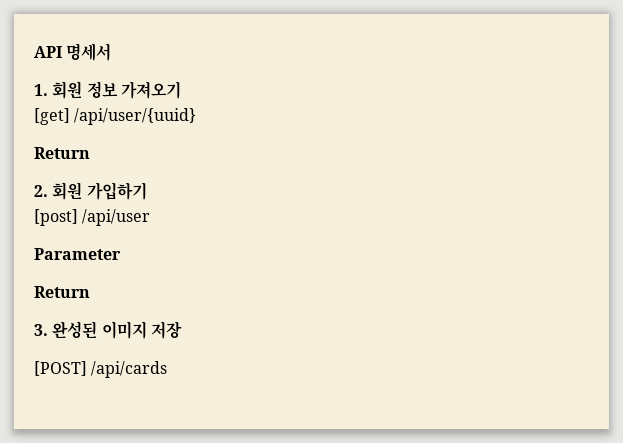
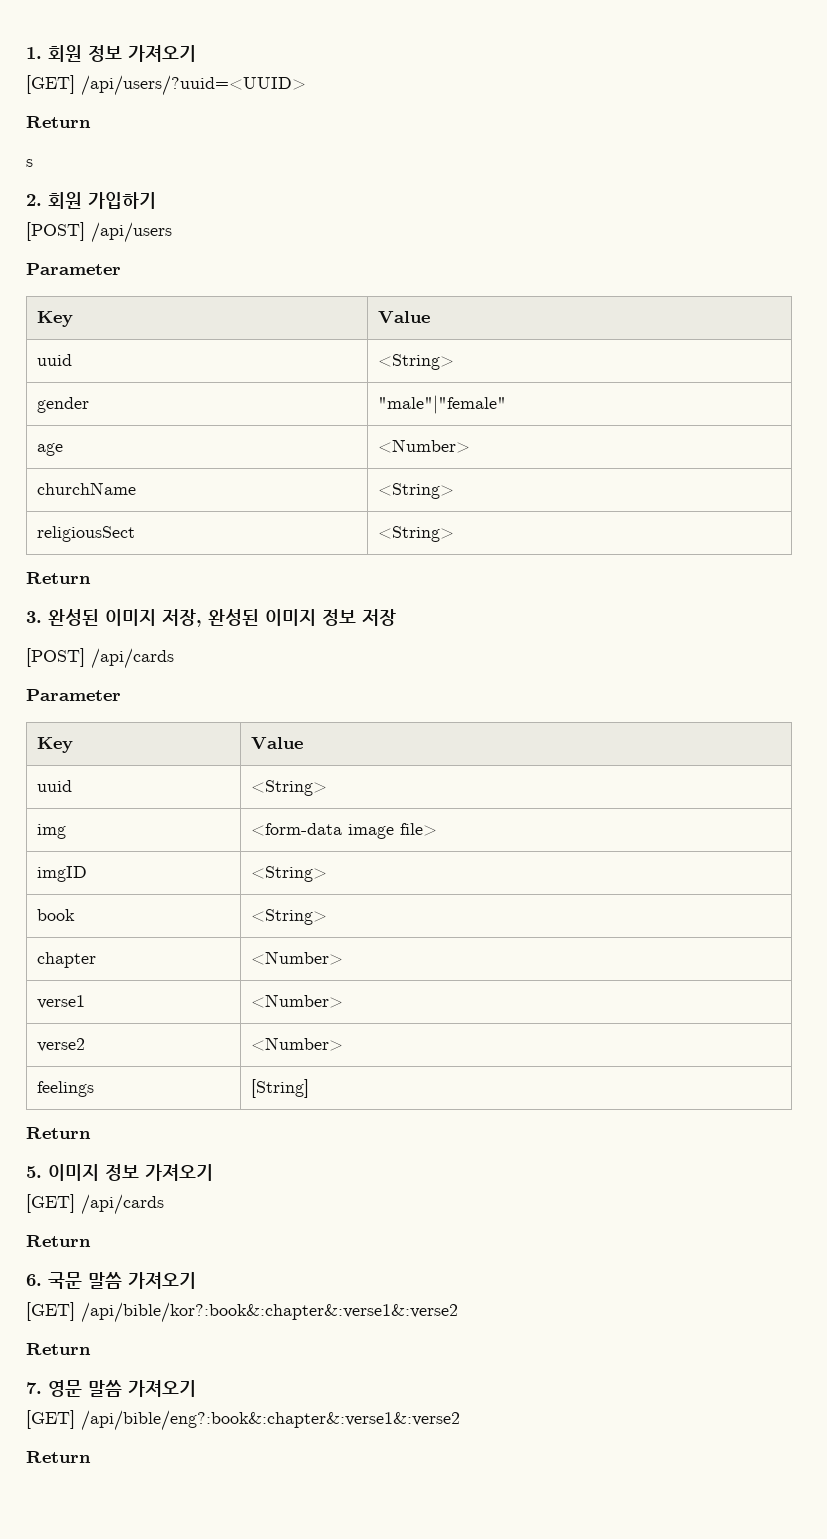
[34,43,112,61] API 명세서 // -> (26, 53) none
[34,108,197,125] [34,147,90,159] [get] /api/user/{uuid} // Return -> [26,75,306,96] [26,116,91,128] [26,159,33,167] [GET] /api/users/?uuid=<UUID> // Return // s
[34,209,151,226] [34,248,121,260] [post] /api/user // Parameter -> [26,222,172,243] [26,263,121,275] [36,311,73,327] [377,311,430,323] [36,354,72,366] [377,354,454,370] [36,397,89,413] [377,395,506,414] [36,443,63,456] [377,439,470,453] [36,482,136,495] [377,483,454,499] [36,526,135,542] [377,526,454,542] [POST] /api/users // Parameter // Key | Value // uuid | <String> // gender | "male"|"female" // age | <Number> // churchName | <String> // religiousSect | <String>
(147, 330) none -> [162,609,356,627] 저장, 완성된 이미지 정보
(168, 369) none -> [26,689,121,701] [36,737,73,753] [250,737,303,749] [36,780,72,792] [250,780,327,796] [36,824,66,839] [250,823,437,839] [36,866,87,882] [250,866,327,882] [36,909,75,921] [250,909,327,925] [36,952,96,968] [250,951,343,965] [36,995,85,1009] [250,994,343,1008] [36,1038,85,1052] [250,1037,343,1051] [36,1081,94,1097] [250,1079,309,1098] [26,1127,91,1139] [26,1164,213,1181] [26,1194,164,1215] [26,1235,91,1247] [26,1271,196,1289] [26,1302,458,1323] [26,1343,91,1355] [26,1379,196,1397] [26,1410,460,1431] [26,1451,91,1463] // Parameter // Key | Value // uuid | <String> // img | <form-data image file> // imgID | <String> // book | <String> // chapter | <Number> // verse1 | <Number> // verse2 | <Number> // feelings | [String] // Return // 5. 이미지 정보 가져오기 // [GET] /api/cards // Return // 6. 국문 말씀 가져오기 // [GET] /api/bible/kor?:book&:chapter&:verse1&:verse2 // Return // 7. 영문 말씀 가져오기 // [GET] /api/bible/eng?:book&:chapter&:verse1&:verse2 // Return

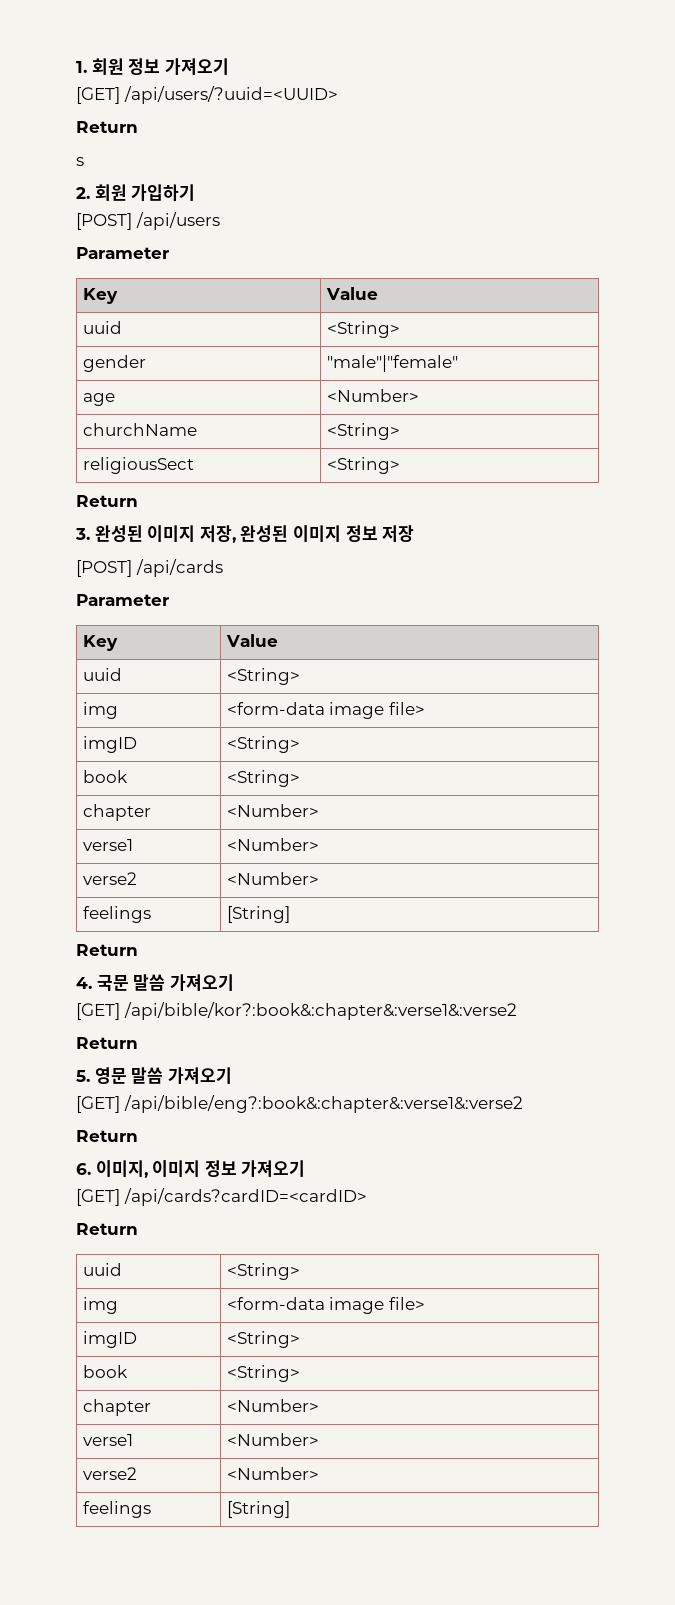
[26,1164,213,1181] [26,1194,164,1215] [26,1235,91,1247] [26,1274,42,1286] 5. 이미지 정보 가져오기 // [GET] /api/cards // Return // 6. -> [76,977,92,989] 4.
[26,1382,42,1394] 7. -> [76,1070,90,1082] 5.
(91, 1457) none -> [76,1160,306,1178] [76,1188,367,1206] [76,1223,138,1235] [82,1263,122,1276] [226,1263,300,1280] [82,1297,118,1314] [226,1297,426,1314] [82,1331,137,1348] [226,1331,300,1348] [82,1365,128,1378] [226,1365,300,1382] [82,1399,151,1416] [226,1399,319,1412] [82,1434,133,1446] [226,1433,319,1446] [82,1467,137,1480] [226,1467,319,1480] [82,1501,151,1518] [226,1501,290,1518] // 6. 이미지, 이미지 정보 가져오기 // [GET] /api/cards?cardID=<cardID> // Return // uuid | <String> // img | <form-data image file> // imgID | <String> // book | <String> // chapter | <Number> // verse1 | <Number> // verse2 | <Number> // feelings | [String]

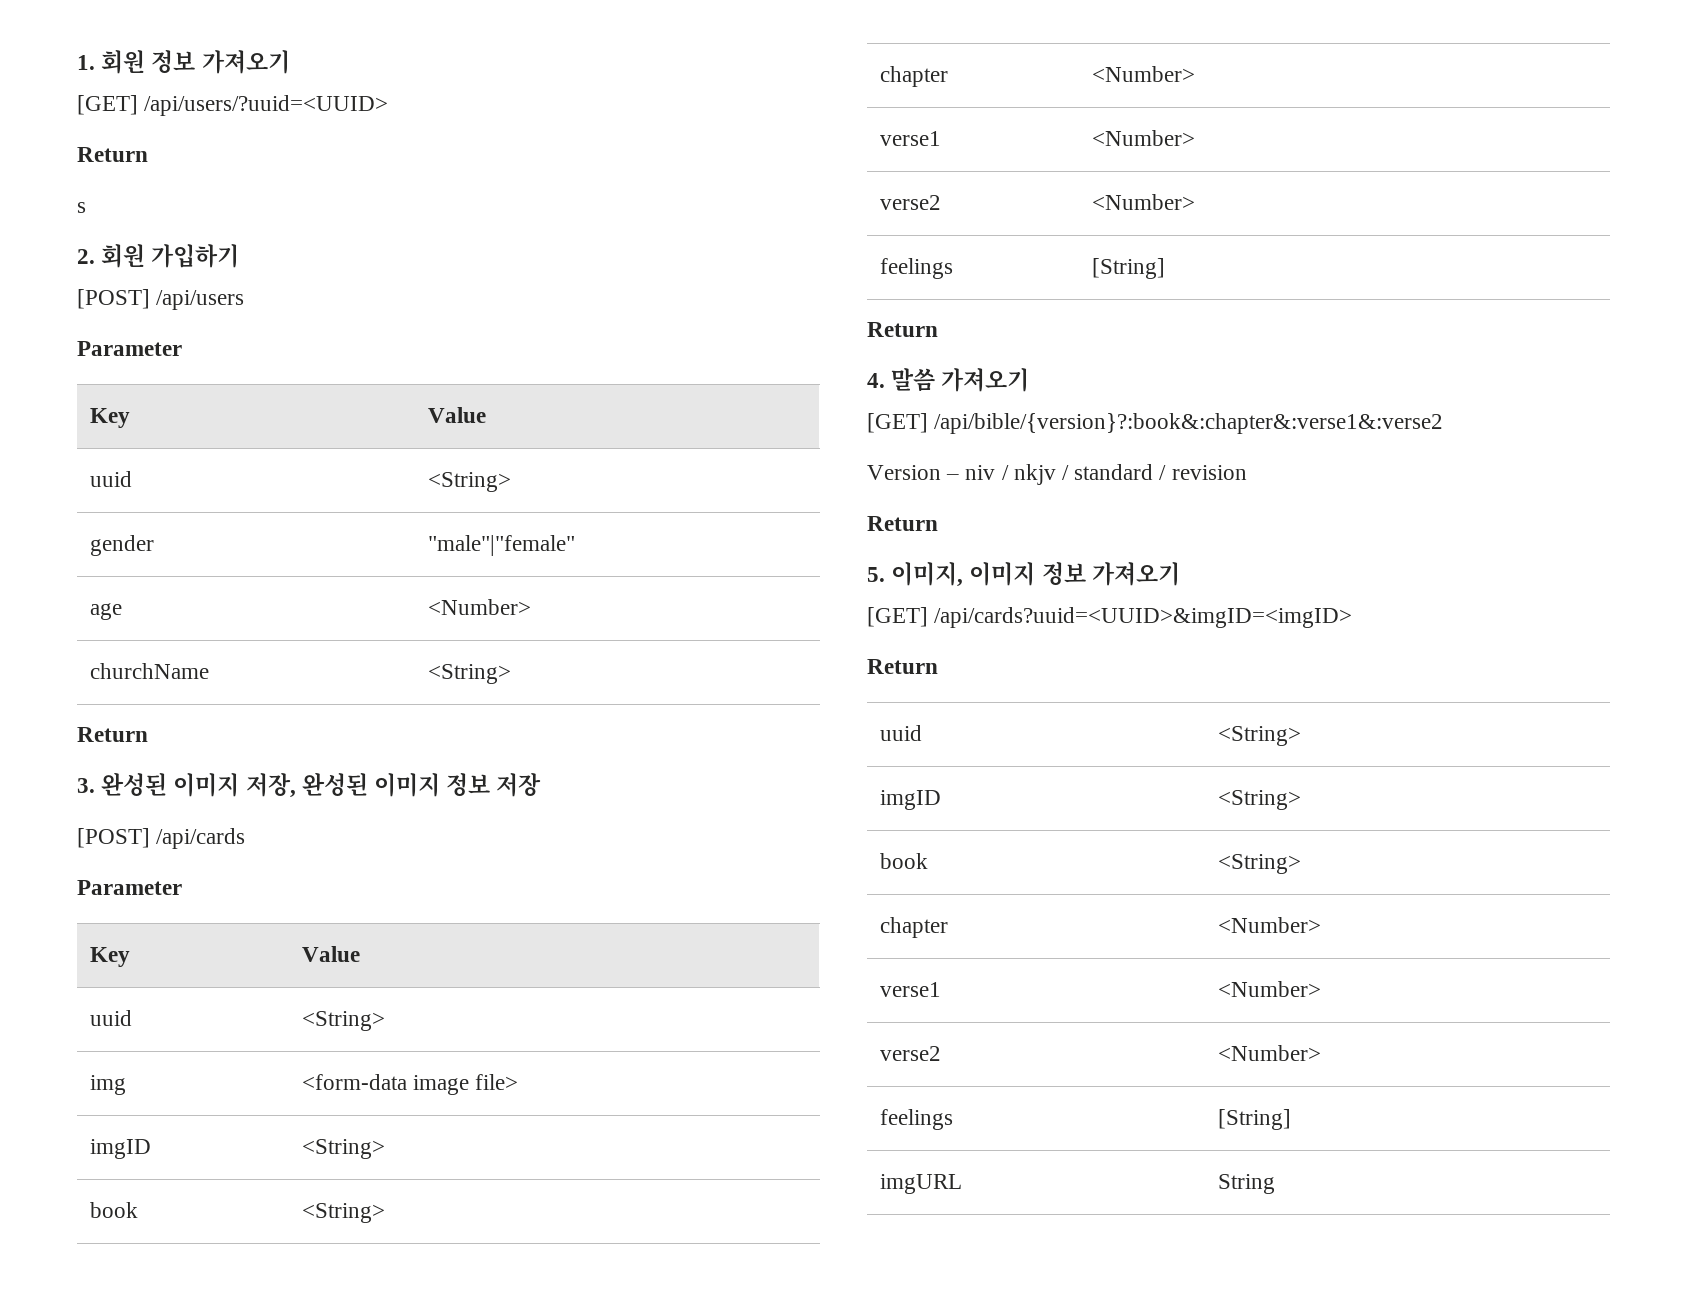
[82,457,194,474] [326,457,400,474] // religiousSect | <String> -> (511, 674) none
[96,974,234,991] [76,1002,517,1020] [76,1037,138,1049] [76,1067,232,1084] [76,1095,523,1113] [76,1130,138,1142] [76,1163,91,1175] 국문 말씀 가져오기 // [GET] /api/bible/kor?:book&:chapter&:verse1&:verse2 // Return // 5. 영문 말씀 가져오기 // [GET] /api/bible/eng?:book&:chapter&:verse1&:verse2 // Return // 6. -> [891,368,1030,392] [867,413,1444,434] [867,464,1247,485] [867,516,938,531] [867,567,885,582] 말씀 가져오기 // [GET] /api/bible/{version}?:book&:chapter&:verse1&:verse2 // Version – niv / nkjv / standard / revision // Return // 5.
[123,1188,367,1206] /api/cards?cardID=<cardID> -> [934,607,1353,628] /api/cards?uuid=<UUID>&imgID=<imgID>
[82,1297,118,1314] [226,1297,426,1314] // img | <form-data image file> -> (1301, 736) none
(290, 1509) none -> [879,1174,962,1194] [1217,1174,1275,1194] // imgURL | String

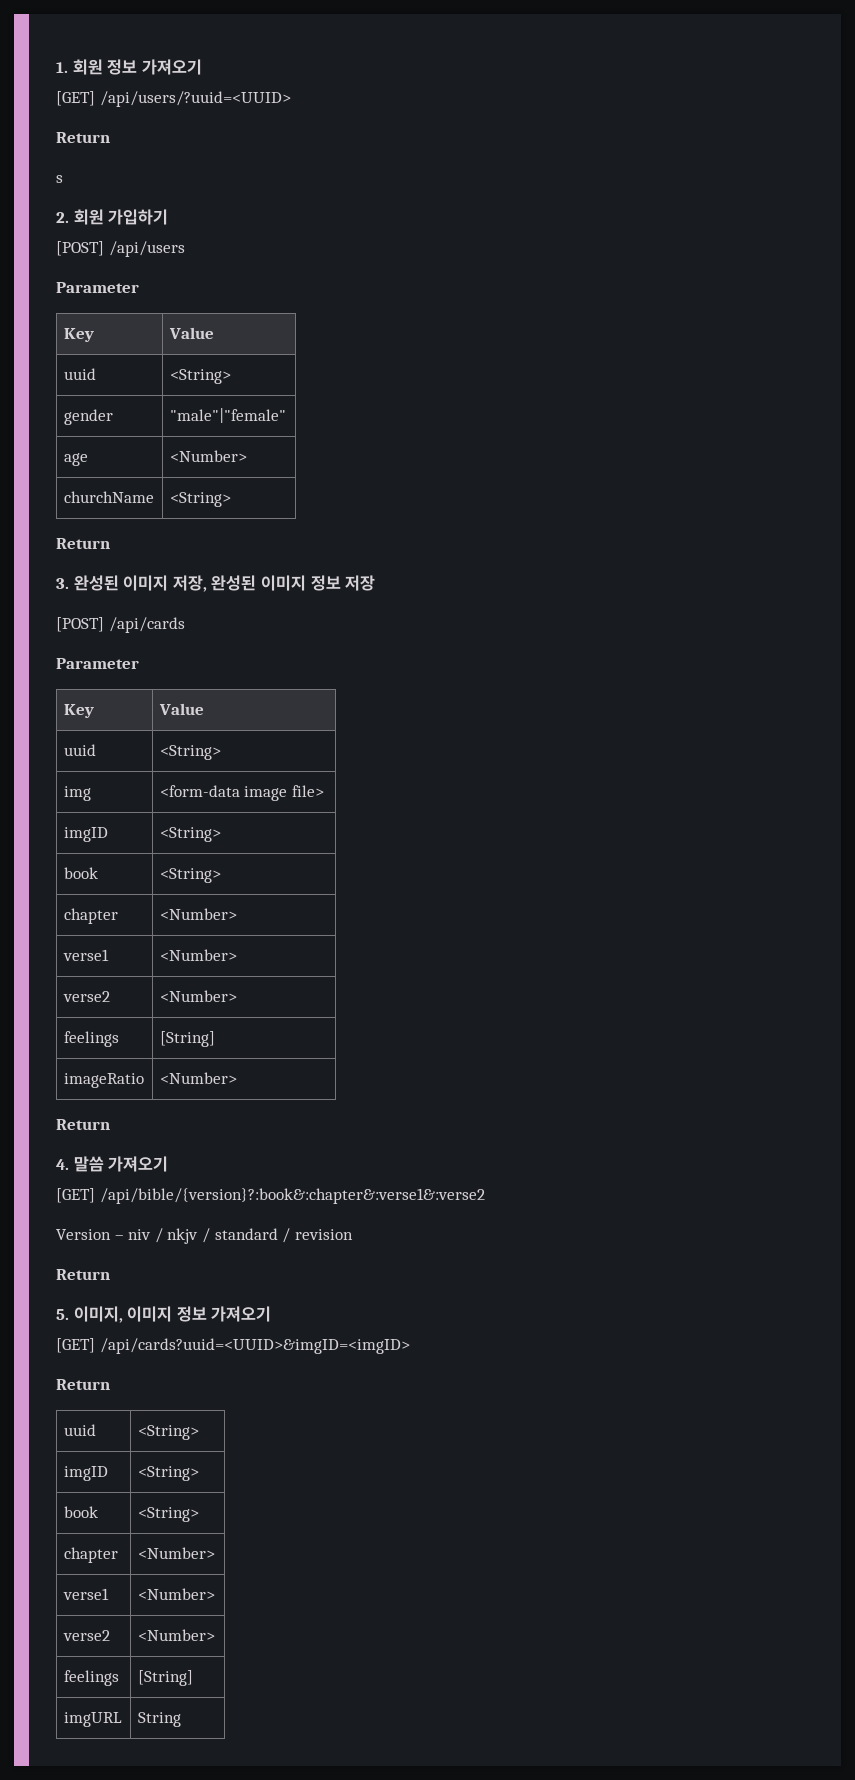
(1165, 268) none -> [63,1073,144,1088] [159,1072,237,1084] // imageRatio | <Number>

